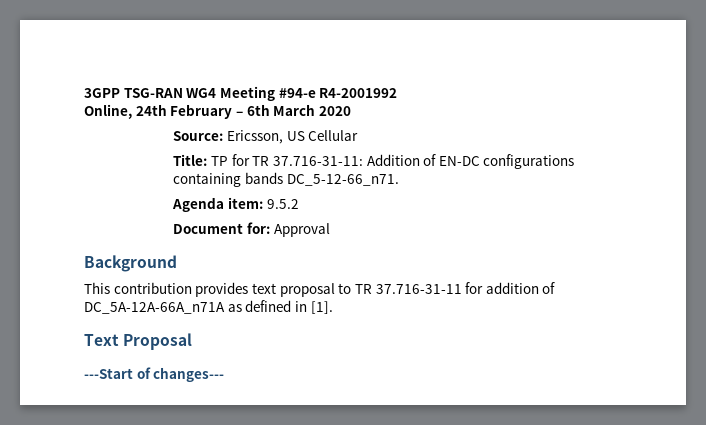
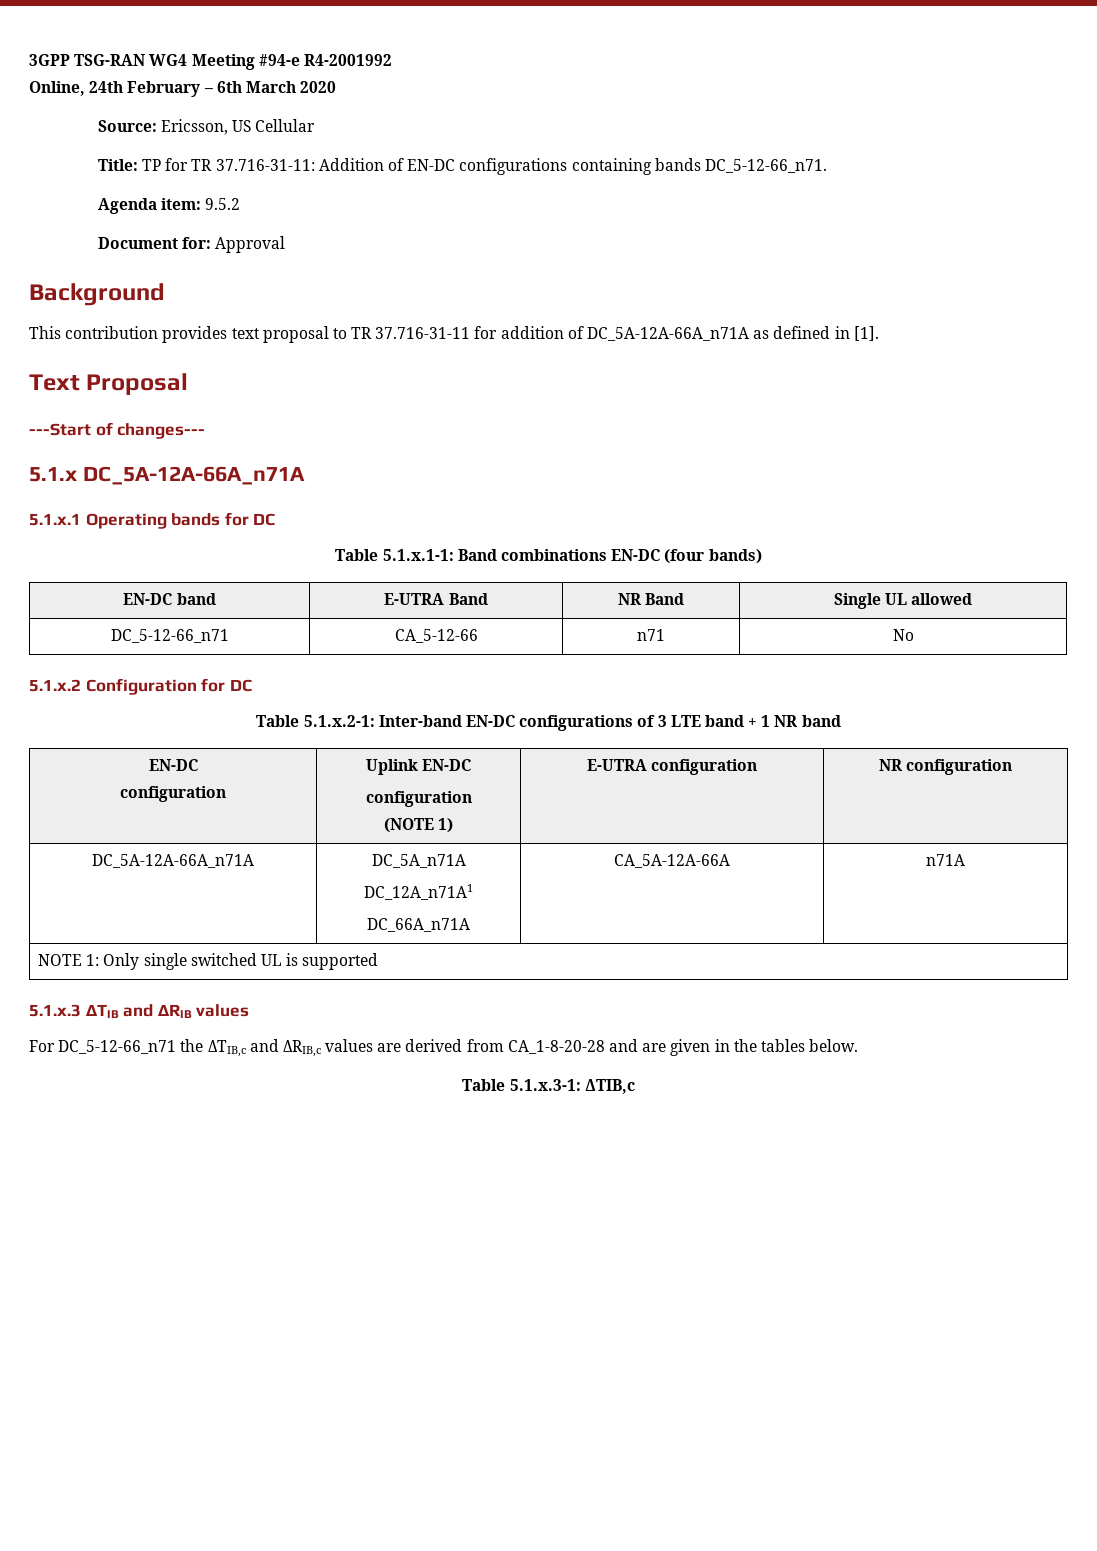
(225, 374) none -> [29,466,305,485] [29,512,276,529] [335,549,762,564] [123,593,216,605] [384,593,488,605] [617,593,685,605] [833,593,973,609] [110,629,229,643] [394,629,478,643] [637,629,666,641] [892,629,914,641] [29,678,252,695] [256,715,841,731] [148,759,198,771] [120,786,226,802] [365,759,472,775] [365,791,472,807] [383,818,454,833] [586,759,758,775] [878,759,1013,775] [92,854,254,868] [371,854,466,868] [364,884,473,900] [367,918,470,932] [614,854,731,868] [926,854,966,866] [38,953,379,970] [29,1004,250,1018] [29,1039,859,1057] [462,1079,635,1094] // 5.1.x DC_5A-12A-66A_n71A // 5.1.x.1 Operating bands for DC // Table 5.1.x.1-1: Band combinations EN-DC (four bands) // EN-DC band | E-UTRA Band | NR Band | Single UL allowed // DC_5-12-66_n71 | CA_5-12-66 | n71 | No // 5.1.x.2 Configuration for DC // Table 5.1.x.2-1: Inter-band EN-DC configurations of 3 LTE band + 1 NR band // EN-DC // configuration | Uplink EN-DC // configuration // (NOTE 1) | E-UTRA configuration | NR configuration // DC_5A-12A-66A_n71A | DC_5A_n71A // DC_12A_n71A1 // DC_66A_n71A | CA_5A-12A-66A | n71A // NOTE 1: Only single switched UL is supported // 5.1.x.3 ∆TIB and ∆RIB values // For DC_5-12-66_n71 the ΔTIB,c and ΔRIB,c values are derived from CA_1-8-20-28 and are given in the tables below. // Table 5.1.x.3-1: ΔTIB,c

